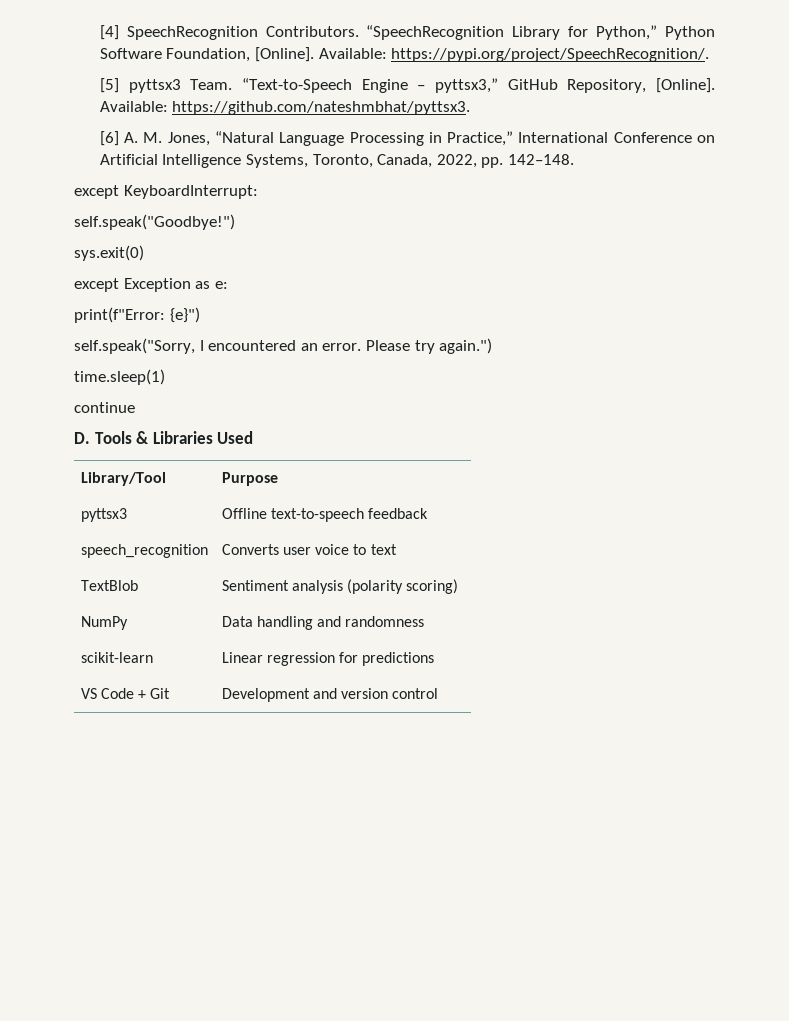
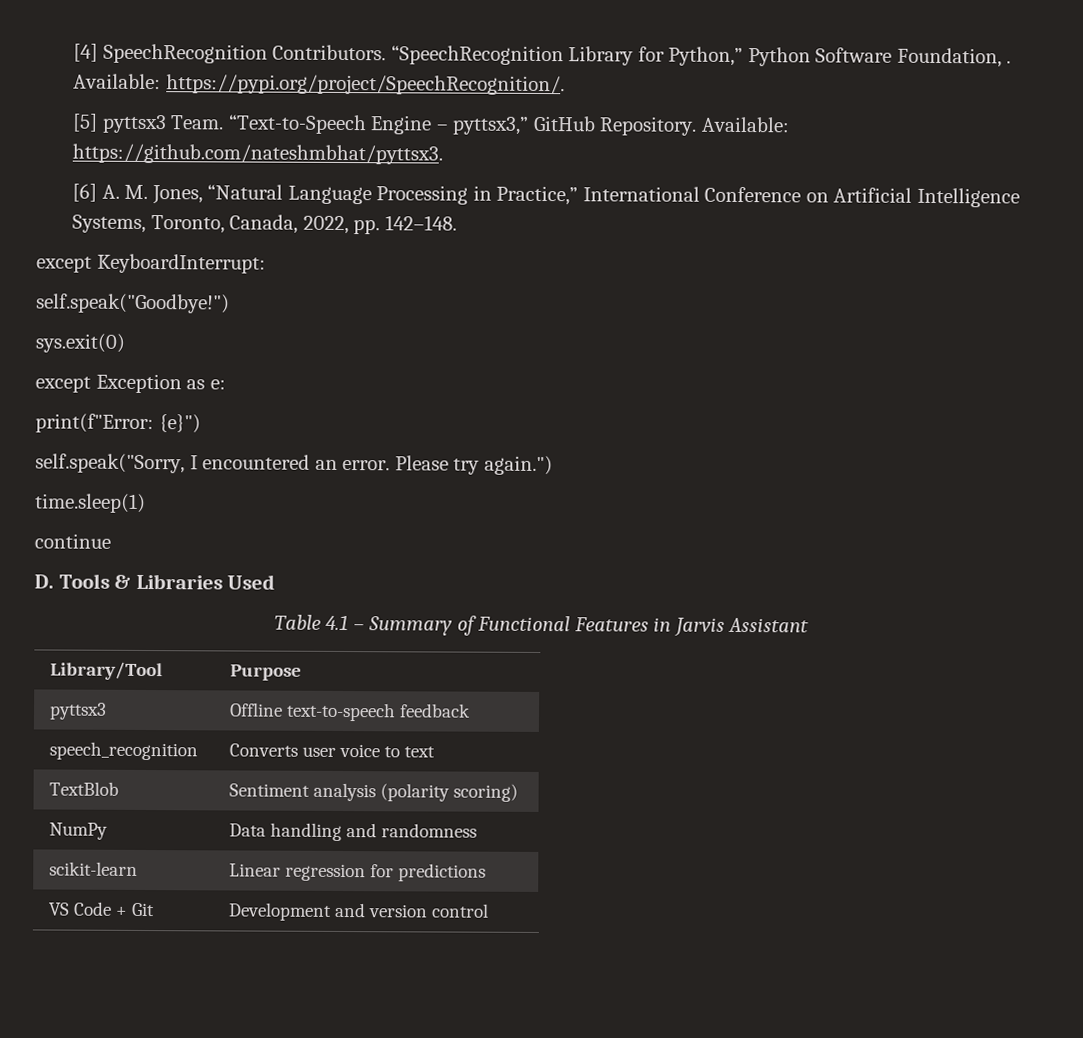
[255,47,315,62] [Online]. -> [1006,60,1012,64] .
[567,78,715,93] Repository, [Online]. -> [599,116,698,136] Repository.
(254, 437) none -> [273,614,810,637] // Table 4.1 – Summary of Functional Features in Jarvis Assistant

